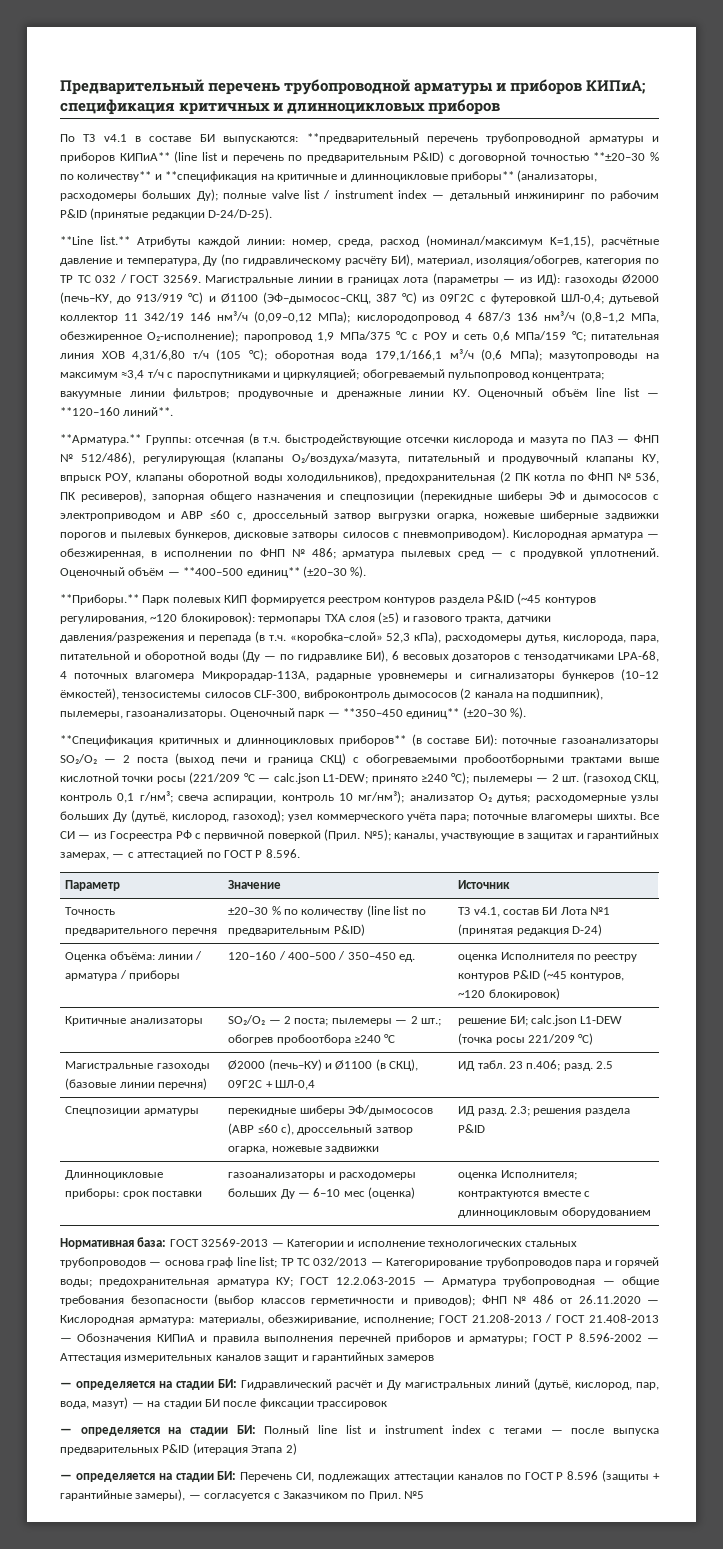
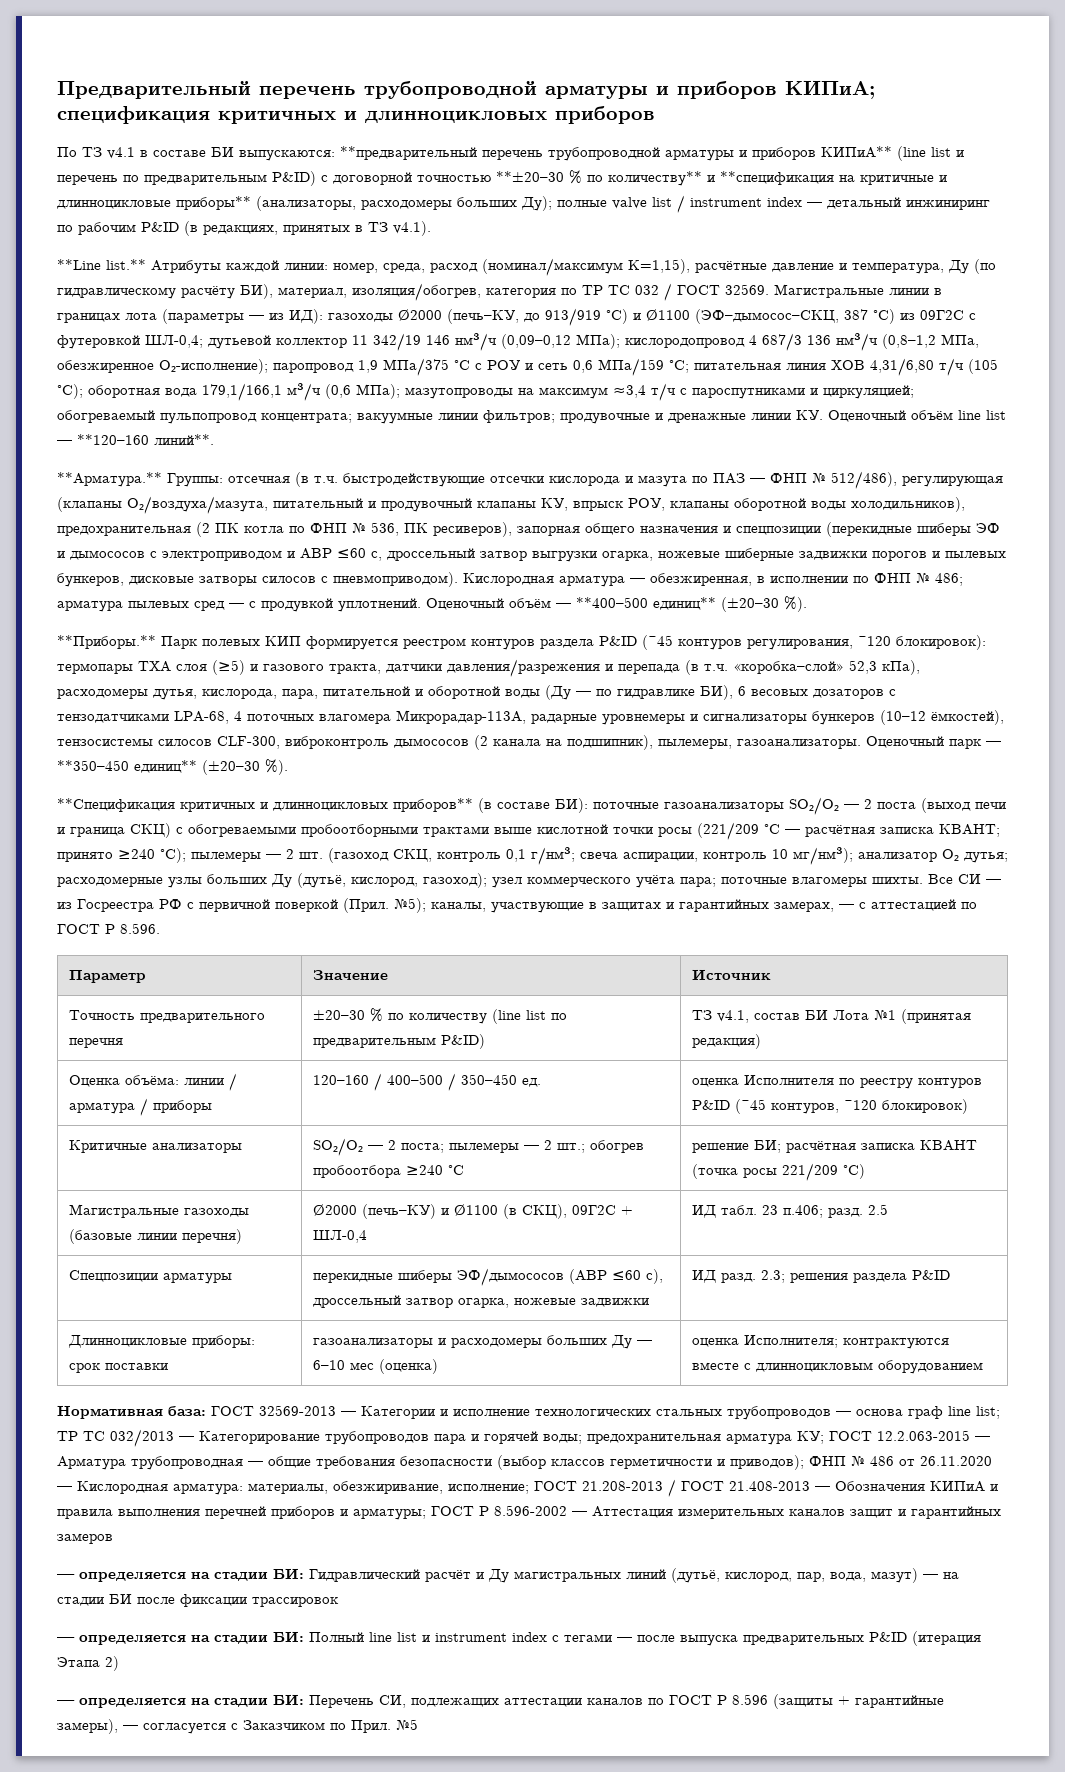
[90,208,273,220] (принятые редакции D-24/D-25). -> [184,221,431,236] (в редакциях, принятых в ТЗ v4.1).
[273,773,369,784] calc.json L1-DEW; -> [805,824,1000,837] расчётная записка КВАНТ;
[516,924,603,936] редакция D-24) -> [691,1034,761,1049] редакция)
[531,1015,623,1026] calc.json L1-DEW -> [785,1140,977,1153] расчётная записка КВАНТ

